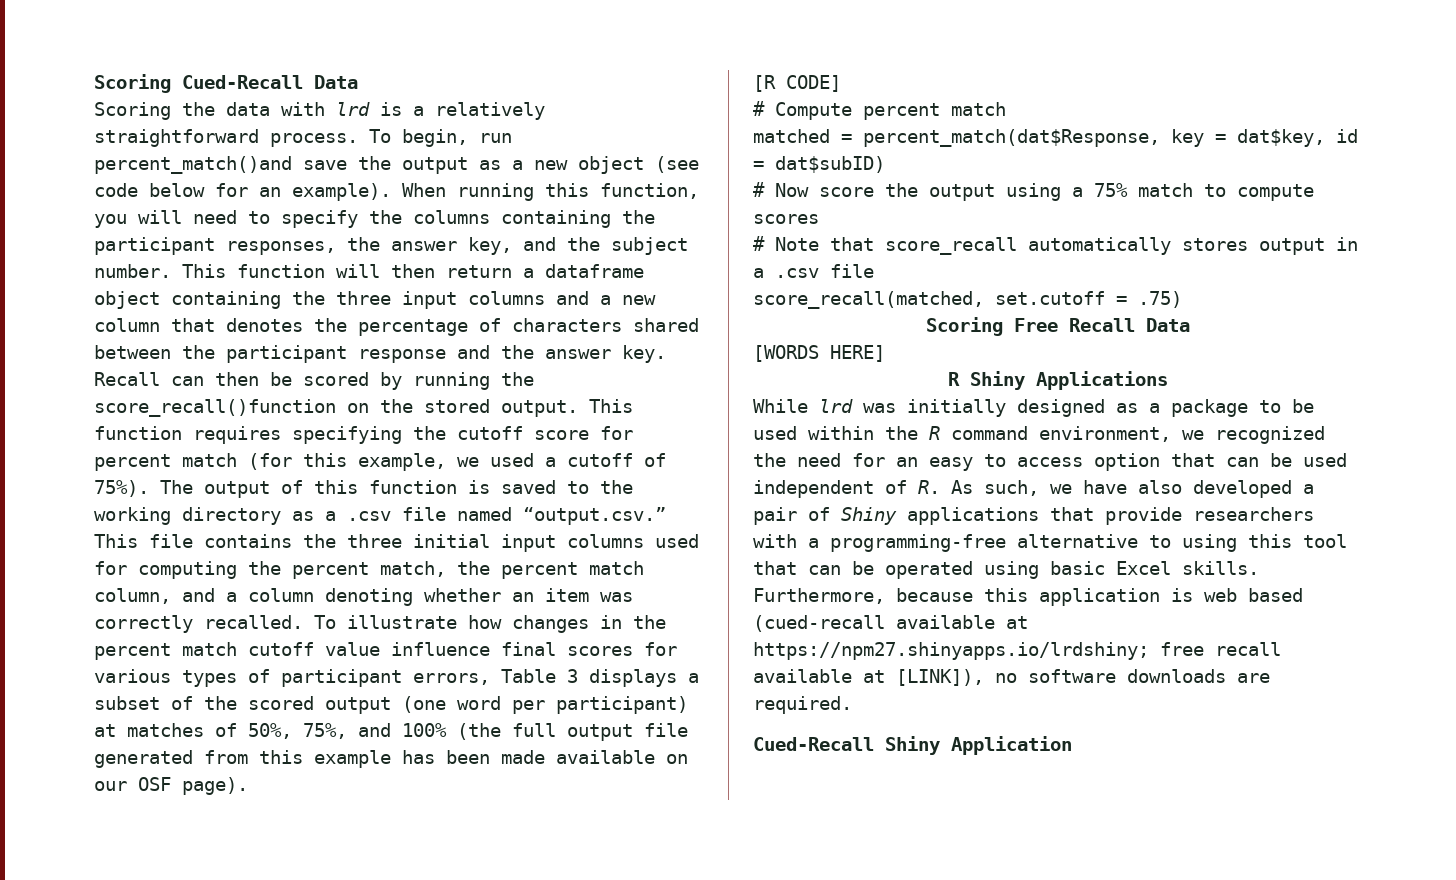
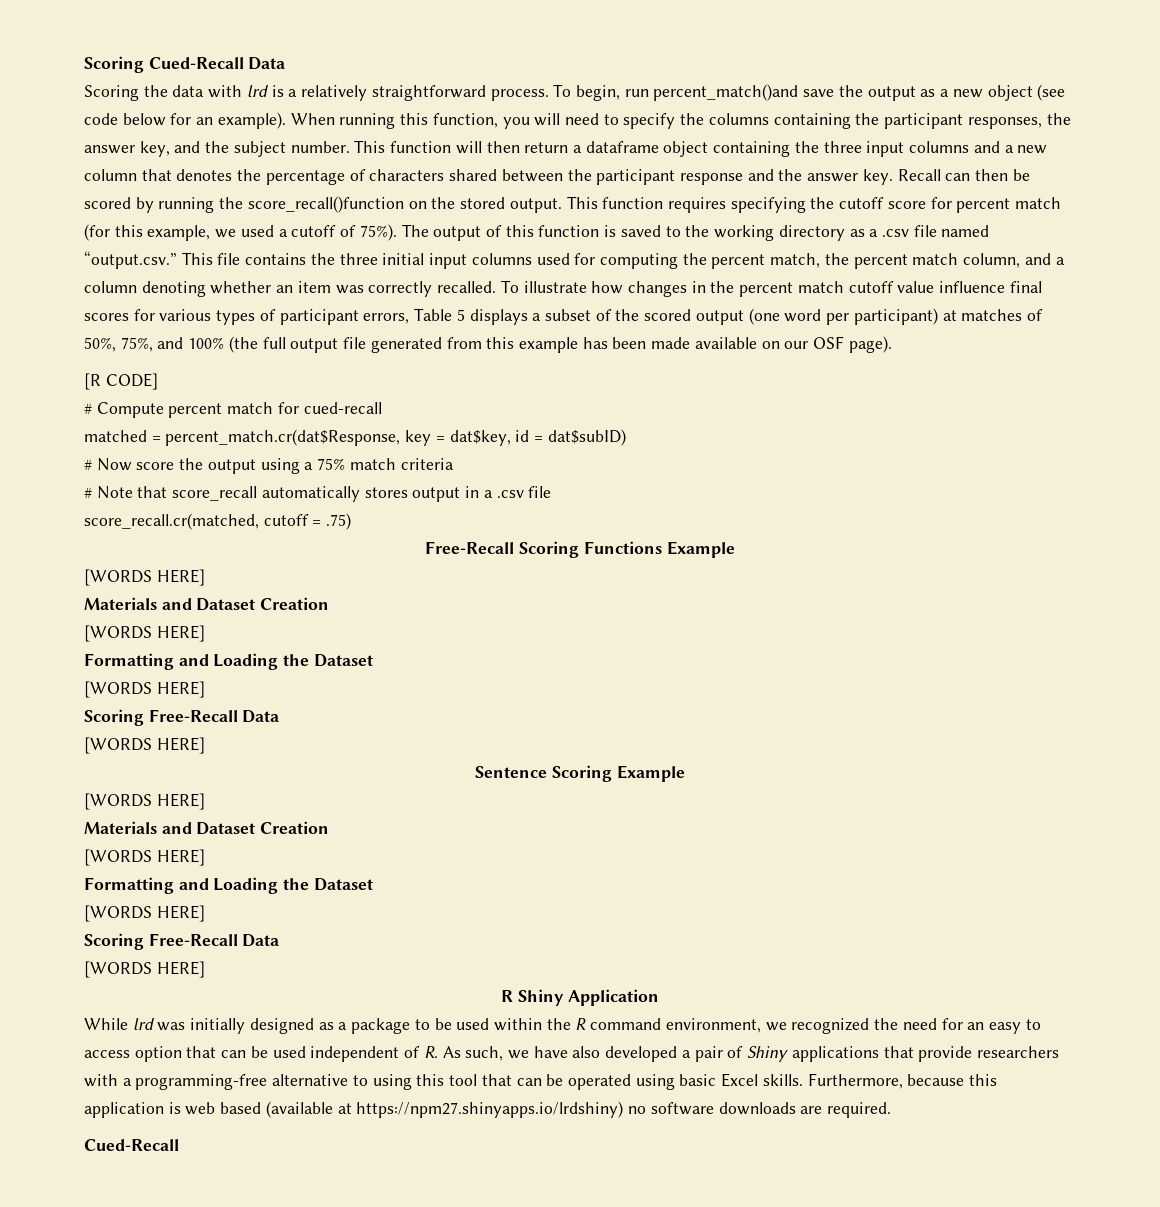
[567,669,578,683] 3 -> [456,309,465,321] 5
(1006, 109) none -> [277,402,382,414] for cued-recall
[863,129,1160,147] percent_match(dat$Response, -> [165,429,401,446] percent_match.cr(dat$Response,
[1204,184,1314,201] [753,214,819,224] to compute scores -> [400,458,454,470] criteria
[753,291,1105,309] score_recall(matched, set.cutoff -> [84,513,309,530] score_recall.cr(matched, cutoff
[925,317,1135,336] Scoring Free Recall -> [425,541,735,558] [84,569,205,586] [84,597,330,611] [84,625,205,642] [84,653,373,670] [84,681,205,698] [84,709,280,726] [84,737,205,754] [475,765,685,782] [84,793,205,810] [84,821,330,835] [84,849,205,866] [84,877,373,894] [84,905,205,922] [84,933,238,950] Free-Recall Scoring Functions Example // [WORDS HERE] // Materials and Dataset Creation // [WORDS HERE] // Formatting and Loading the Dataset // [WORDS HERE] // Scoring Free-Recall Data // [WORDS HERE] // Sentence Scoring Example // [WORDS HERE] // Materials and Dataset Creation // [WORDS HERE] // Formatting and Loading the Dataset // [WORDS HERE] // Scoring Free-Recall
[1035,371,1168,390] Applications -> [567,989,659,1006] Application
[753,615,1028,632] [753,642,1281,660] [753,669,984,686] (cued-recall available at https://npm27.shinyapps.io/lrdshiny; free recall available at [LINK]), -> [265,1101,624,1118] (available at https://npm27.shinyapps.io/lrdshiny)
[885,736,1072,755] Shiny Application -> (179, 1145) none

